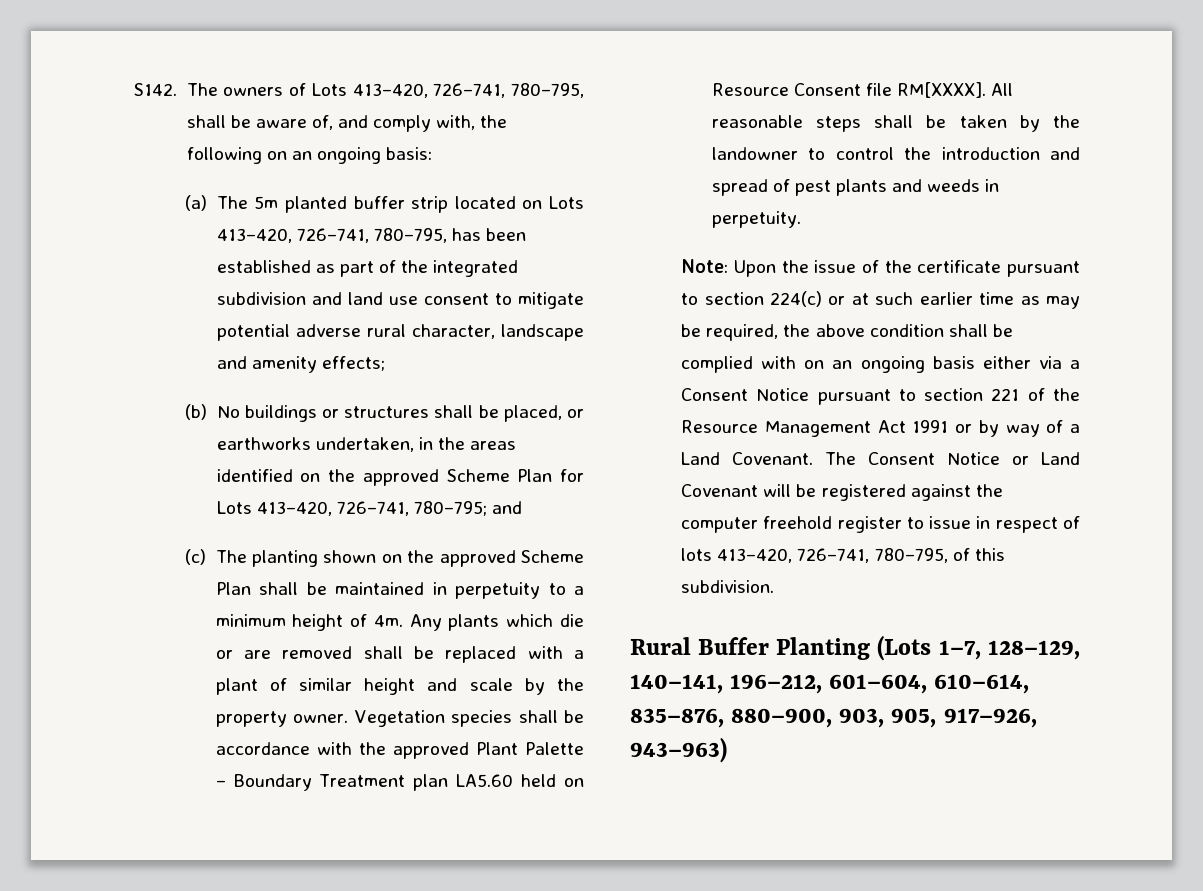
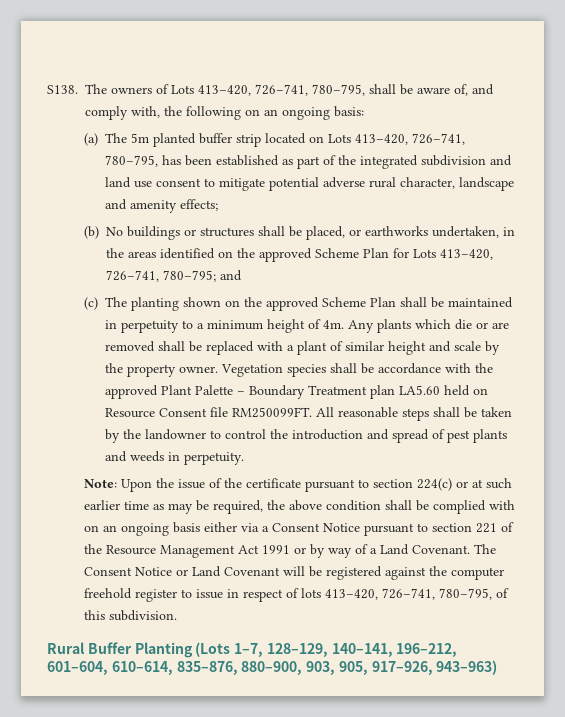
[134,83,177,96] S142. -> [47,85,78,94] S138.
[897,82,987,98] RM[XXXX]. -> [231,407,312,418] RM250099FT.

